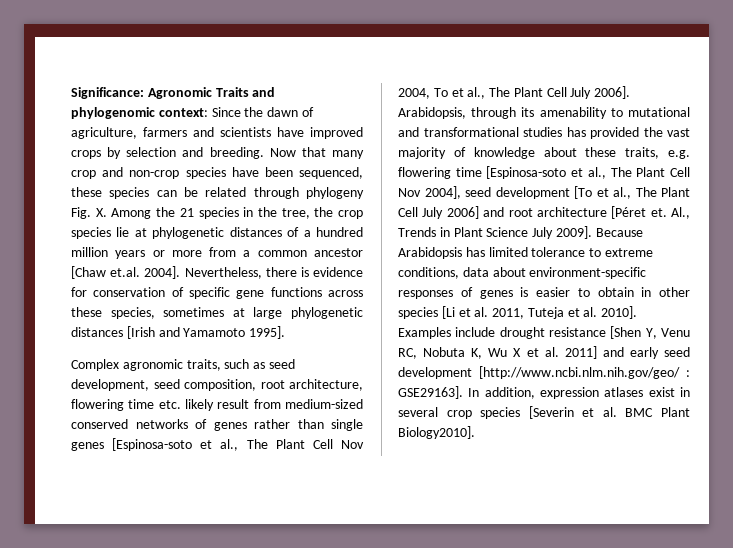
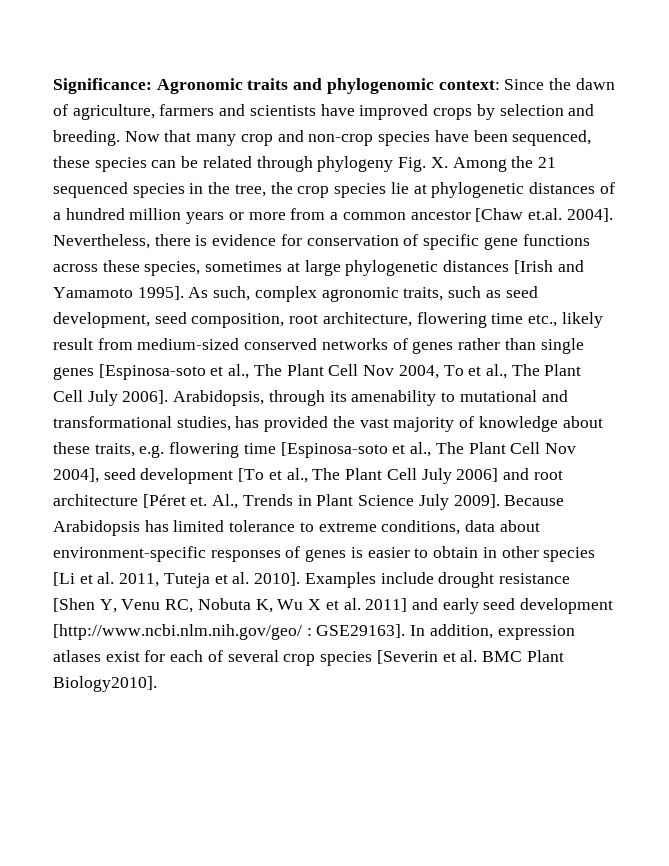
[215,87,249,97] Traits -> [247,78,289,90] traits
(194, 212) none -> [53,182,128,198] sequenced
[71,359,119,371] // Complex -> [188,286,317,302] As such, complex
[158,400,181,409] etc. -> [528,314,558,327] etc.,
[523,127,562,137] studies -> [176,416,231,431] studies,
[680,387,690,397] in -> [144,650,223,662] for each of

